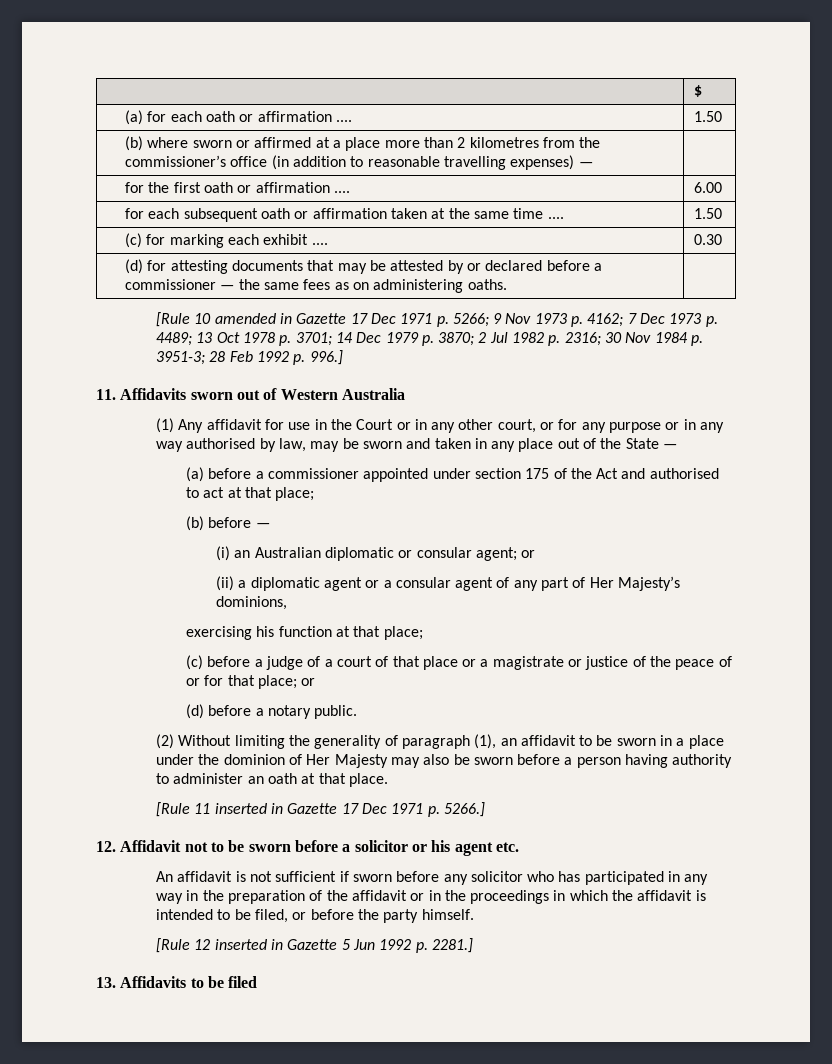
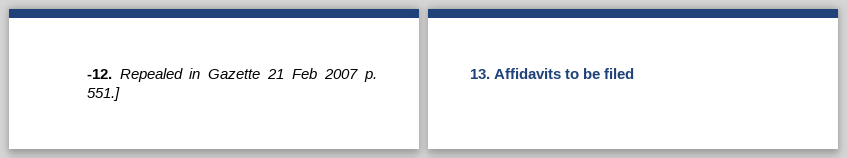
[694,85,703,97] [125,110,353,125] [694,111,723,122] [125,136,601,151] [125,155,593,170] [125,182,351,193] [694,182,723,193] [125,208,564,222] [694,208,723,219] [125,233,328,248] [694,234,723,245] [125,259,602,274] [125,279,507,293] [155,312,718,327] [155,332,704,346] [155,350,343,365] [96,388,405,400] [155,418,725,433] [155,438,678,452] [185,467,719,482] [185,487,315,501] [185,516,270,531] [215,546,536,561] [215,576,681,591] [215,596,287,610] [185,626,423,640] [185,655,732,670] [185,675,316,689] [185,704,358,719] [155,734,724,749] [155,754,733,768] [155,773,388,787] [155,802,485,817] [96,840,519,856] [155,871,709,885] [155,890,706,904] [155,909,474,923] [155,938,473,953] | $ // (a) for each oath or affirmation .... | 1.50 // (b) where sworn or affirmed at a place more than 2 kilometres from the commissioner’s office (in addition to reasonable travelling expenses) — | // for the first oath or affirmation .... | 6.00 // for each subsequent oath or affirmation taken at the same time .... | 1.50 // (c) for marking each exhibit .... | 0.30 // (d) for attesting documents that may be attested by or declared before a commissioner — the same fees as on administering oaths. | // [Rule 10 amended in Gazette 17 Dec 1971 p. 5266; 9 Nov 1973 p. 4162; 7 Dec 1973 p. 4489; 13 Oct 1978 p. 3701; 14 Dec 1979 p. 3870; 2 Jul 1982 p. 2316; 30 Nov 1984 p. 3951-3; 28 Feb 1992 p. 996.] // 11. Affidavits sworn out of Western Australia // (1) Any affidavit for use in the Court or in any other court, or for any purpose or in any way authorised by law, may be sworn and taken in any place out of the State — // (a) before a commissioner appointed under section 175 of the Act and authorised to act at that place; // (b) before — // (i) an Australian diplomatic or consular agent; or // (ii) a diplomatic agent or a consular agent of any part of Her Majesty’s dominions, // exercising his function at that place; // (c) before a judge of a court of that place or a magistrate or justice of the peace of or for that place; or // (d) before a notary public. // (2) Without limiting the generality of paragraph (1), an affidavit to be sworn in a place under the dominion of Her Majesty may also be sworn before a person having authority to administer an oath at that place. // [Rule 11 inserted in Gazette 17 Dec 1971 p. 5266.] // 12. Affidavit not to be sworn before a solicitor or his agent etc. // An affidavit is not sufficient if sworn before any solicitor who has participated in any way in the preparation of the affidavit or in the proceedings in which the affidavit is intended to be filed, or before the party himself. // [Rule 12 inserted in Gazette 5 Jun 1992 p. 2281.] -> [86,68,377,82] [86,87,120,101] -12. Repealed in Gazette 21 Feb 2007 p. 551.]

